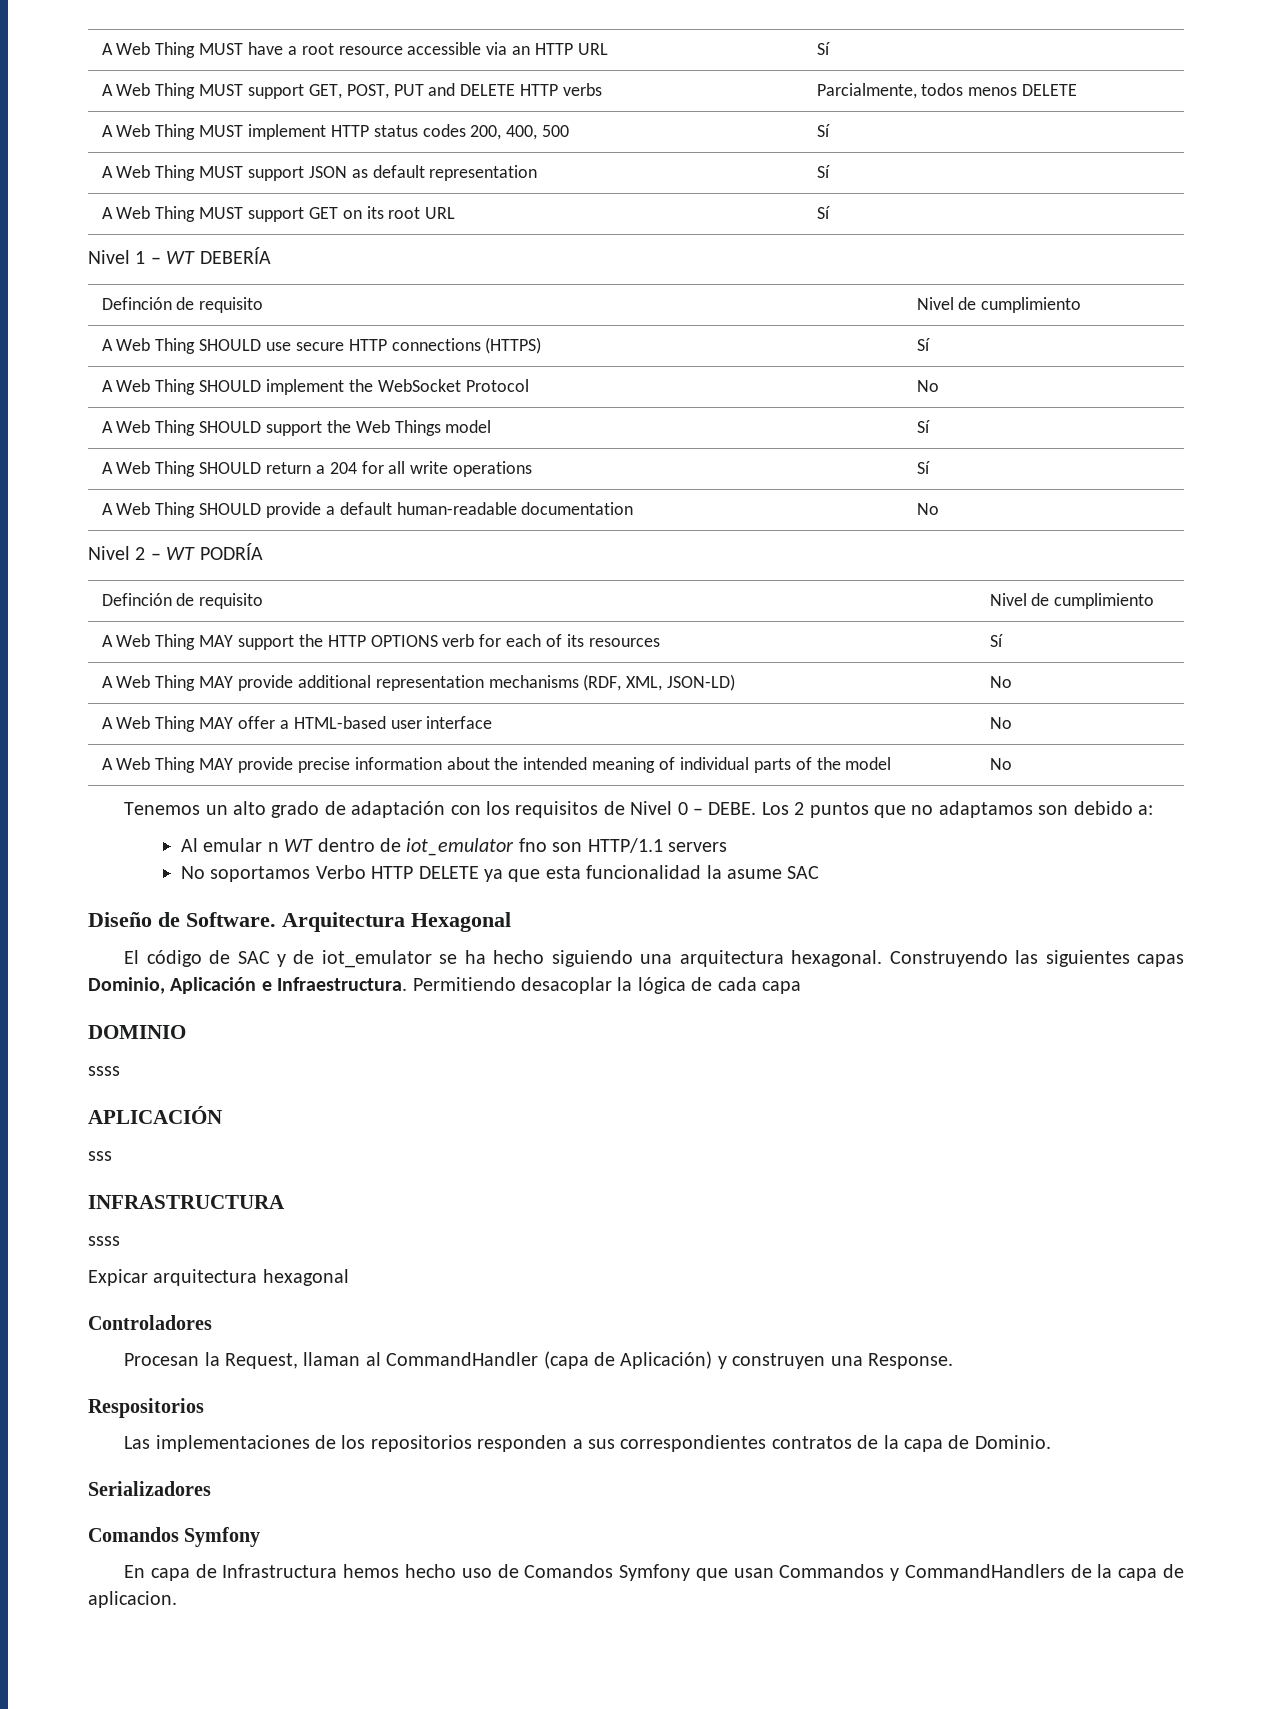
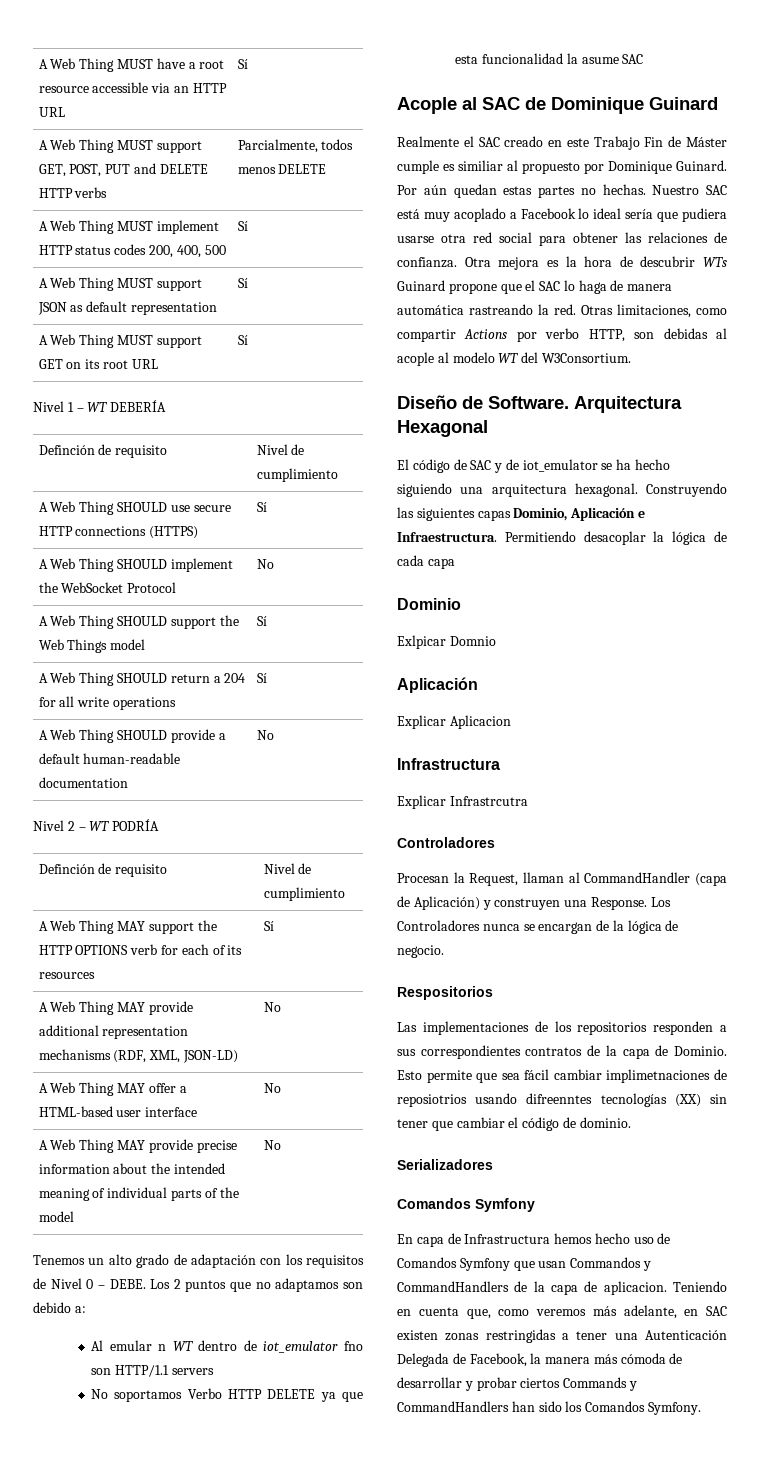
(820, 872) none -> [397,97,718,114] [397,136,727,150] [397,160,727,174] [397,184,727,198] [397,208,727,222] [397,232,727,246] [397,256,727,270] [397,280,673,294] [397,304,727,318] [397,328,727,342] [397,352,631,366] // Acople al SAC de Dominique Guinard // Realmente el SAC creado en este Trabajo Fin de Máster cumple es similiar al propuesto por Dominique Guinard. Por aún quedan estas partes no hechas. Nuestro SAC está muy acoplado a Facebook lo ideal sería que pudiera usarse otra red social para obtener las relaciones de confianza. Otra mejora es la hora de descubrir WTs Guinard propone que el SAC lo haga de manera automática rastreando la red. Otras limitaciones, como compartir Actions por verbo HTTP, son debidas al acople al modelo WT del W3Consortium.
[88,1025,186,1039] [88,1066,120,1076] [88,1106,222,1124] [88,1151,112,1161] [88,1195,285,1209] [88,1236,120,1246] [88,1269,349,1286] DOMINIO // ssss // APLICACIÓN // sss // INFRASTRUCTURA // ssss // Expicar arquitectura hexagonal -> [397,598,461,610] [397,635,496,649] [397,677,478,693] [397,715,511,729] [397,758,500,770] [397,795,528,809] Dominio // Exlpicar Domnio // Aplicación // Explicar Aplicacion // Infrastructura // Explicar Infrastrcutra
(953, 1361) none -> [650,897,671,907] [397,920,679,934] [397,945,444,958] Los Controladores nunca se encargan de la lógica de negocio.
(1051, 1442) none -> [397,1069,727,1083] [397,1093,727,1107] [397,1117,631,1131] Esto permite que sea fácil cambiar implimetnaciones de reposiotrios usando difreenntes tecnologías (XX) sin tener que cambiar el código de dominio.
(177, 1599) none -> [673,1281,727,1292] [397,1305,727,1319] [397,1329,727,1343] [397,1353,683,1367] [397,1377,637,1391] [397,1401,701,1415] Teniendo en cuenta que, como veremos más adelante, en SAC existen zonas restringidas a tener una Autenticación Delegada de Facebook, la manera más cómoda de desarrollar y probar ciertos Commands y CommandHandlers han sido los Comandos Symfony.

